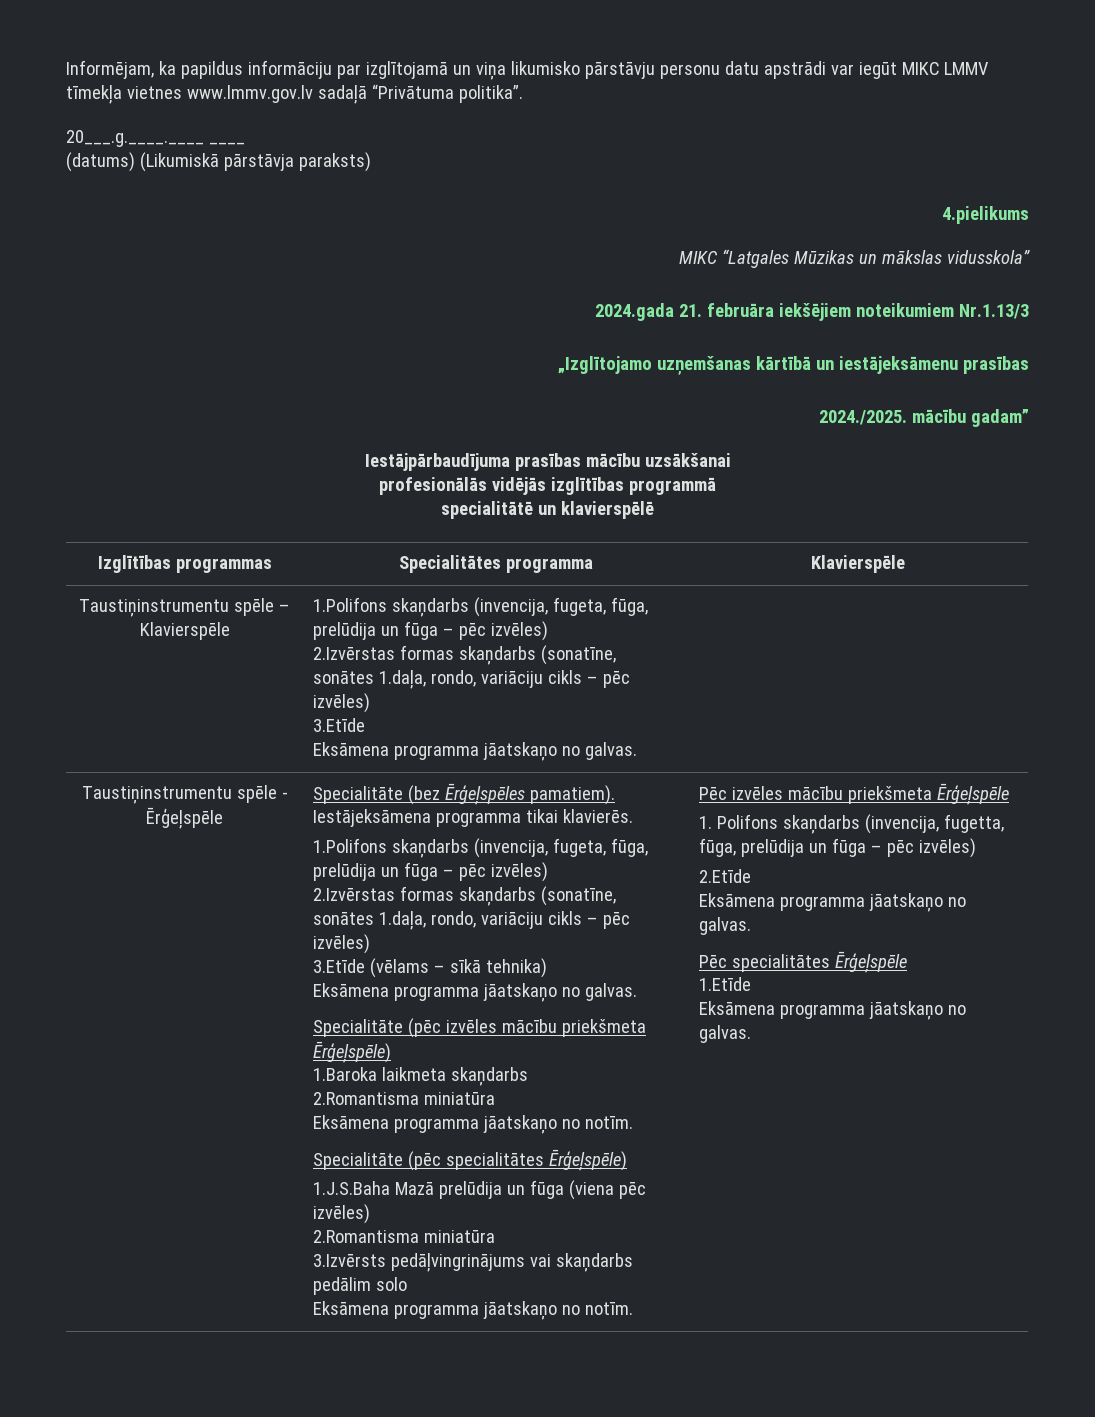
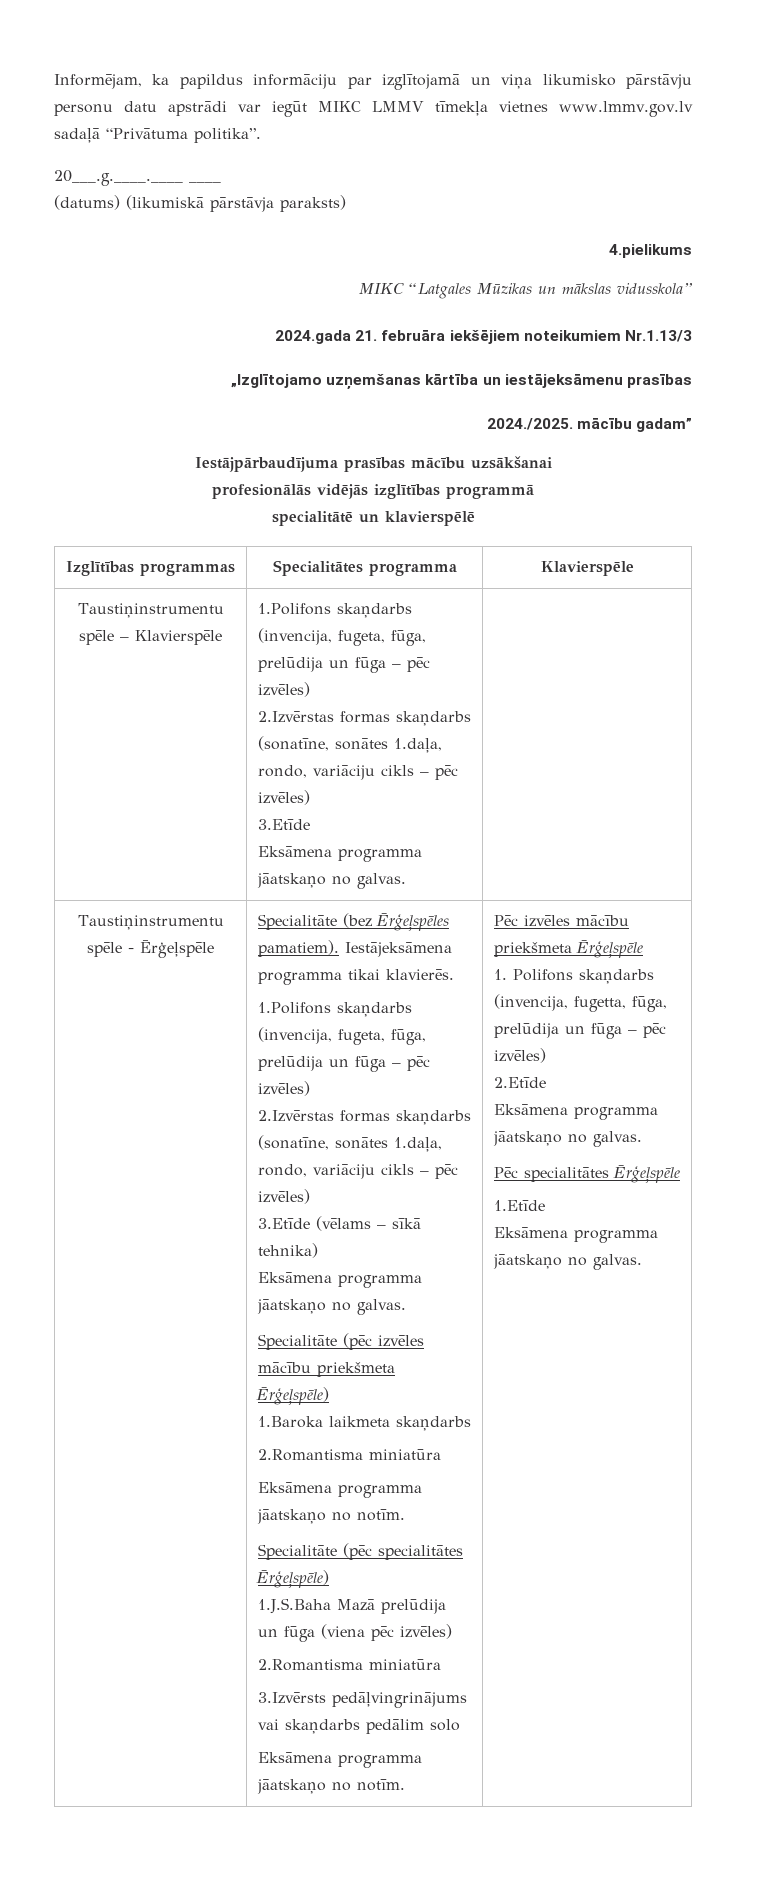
[139,152,219,172] (Likumiskā -> [126,195,204,210] (likumiskā
[756,356,812,370] kārtībā -> [425,374,479,385] kārtība

